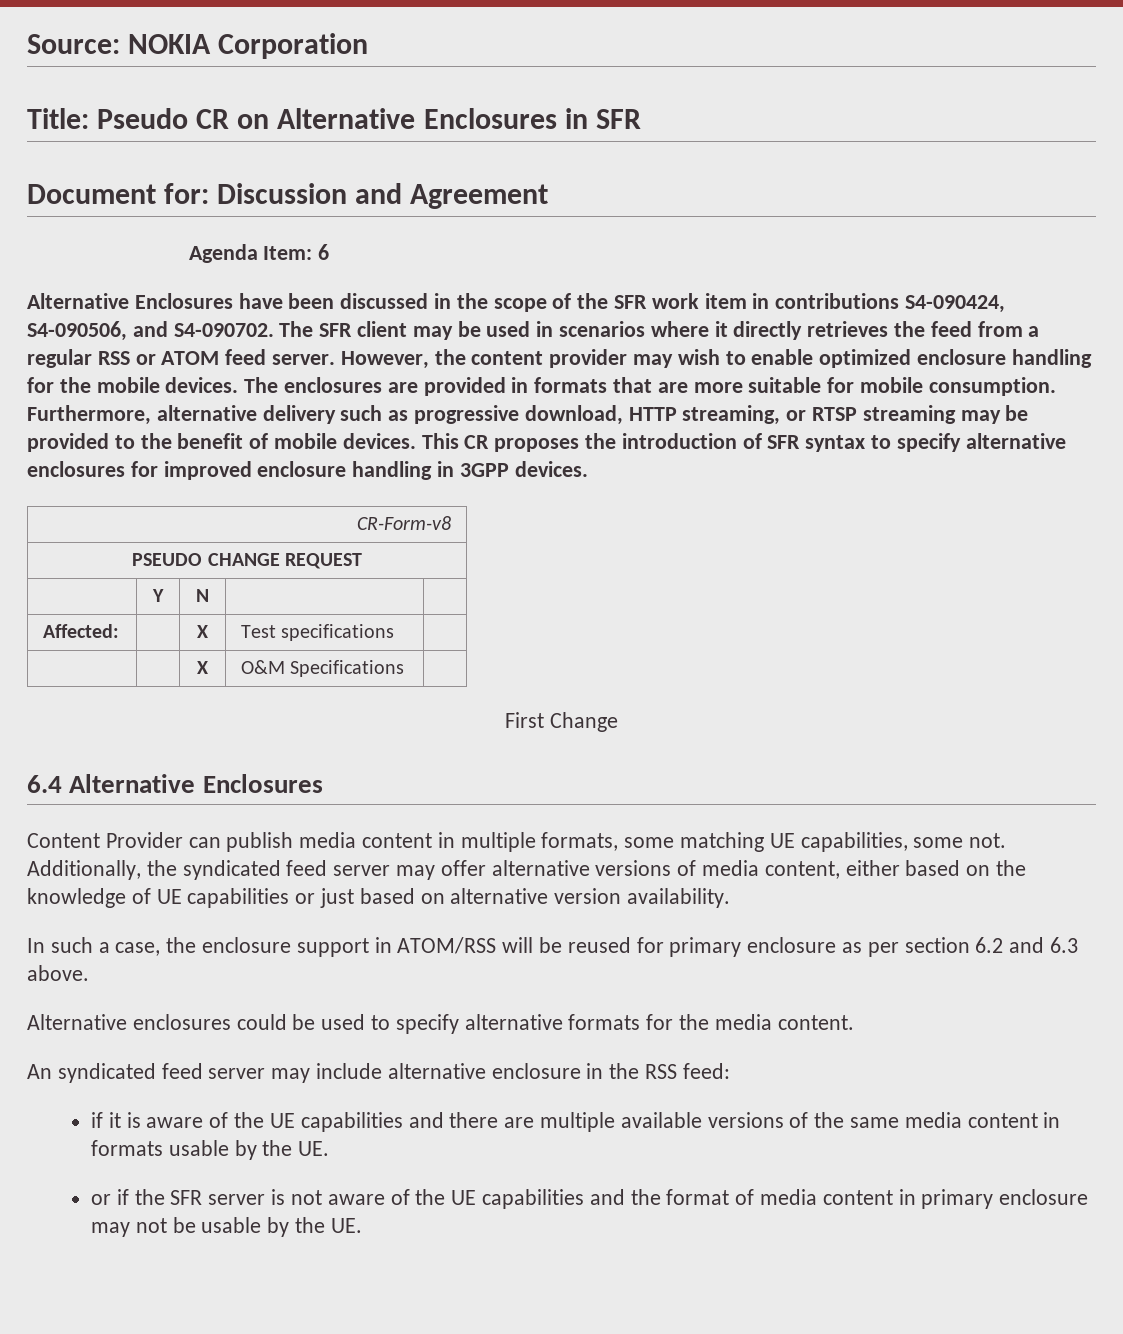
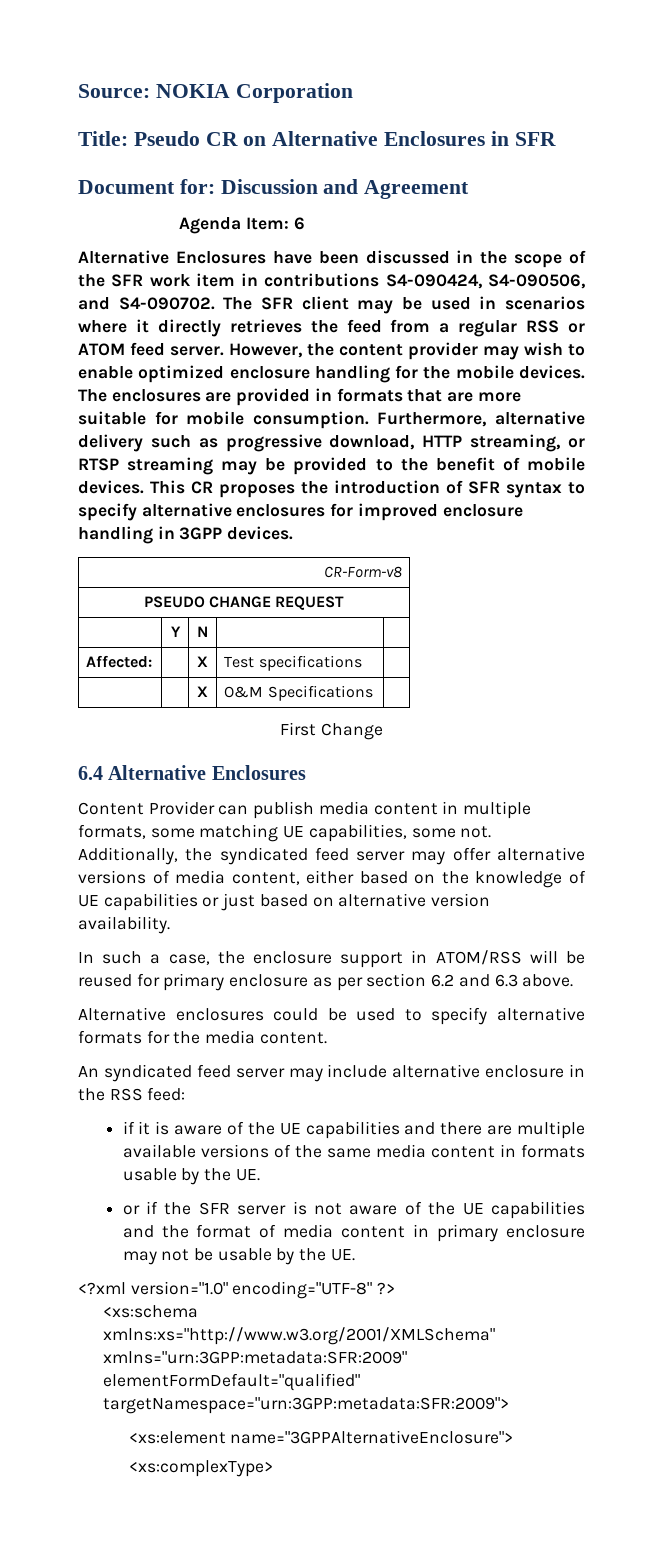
(362, 1225) none -> [78,1281,396,1299] [103,1305,199,1318] [103,1327,496,1345] [103,1351,408,1364] [103,1373,361,1391] [103,1397,510,1414] [128,1430,514,1444] [128,1460,273,1477] // <?xml version="1.0" encoding="UTF-8" ?> // <xs:schema xmlns:xs="http://www.w3.org/2001/XMLSchema" xmlns="urn:3GPP:metadata:SFR:2009" elementFormDefault="qualified" targetNamespace="urn:3GPP:metadata:SFR:2009"> // <xs:element name="3GPPAlternativeEnclosure"> // <xs:complexType>

